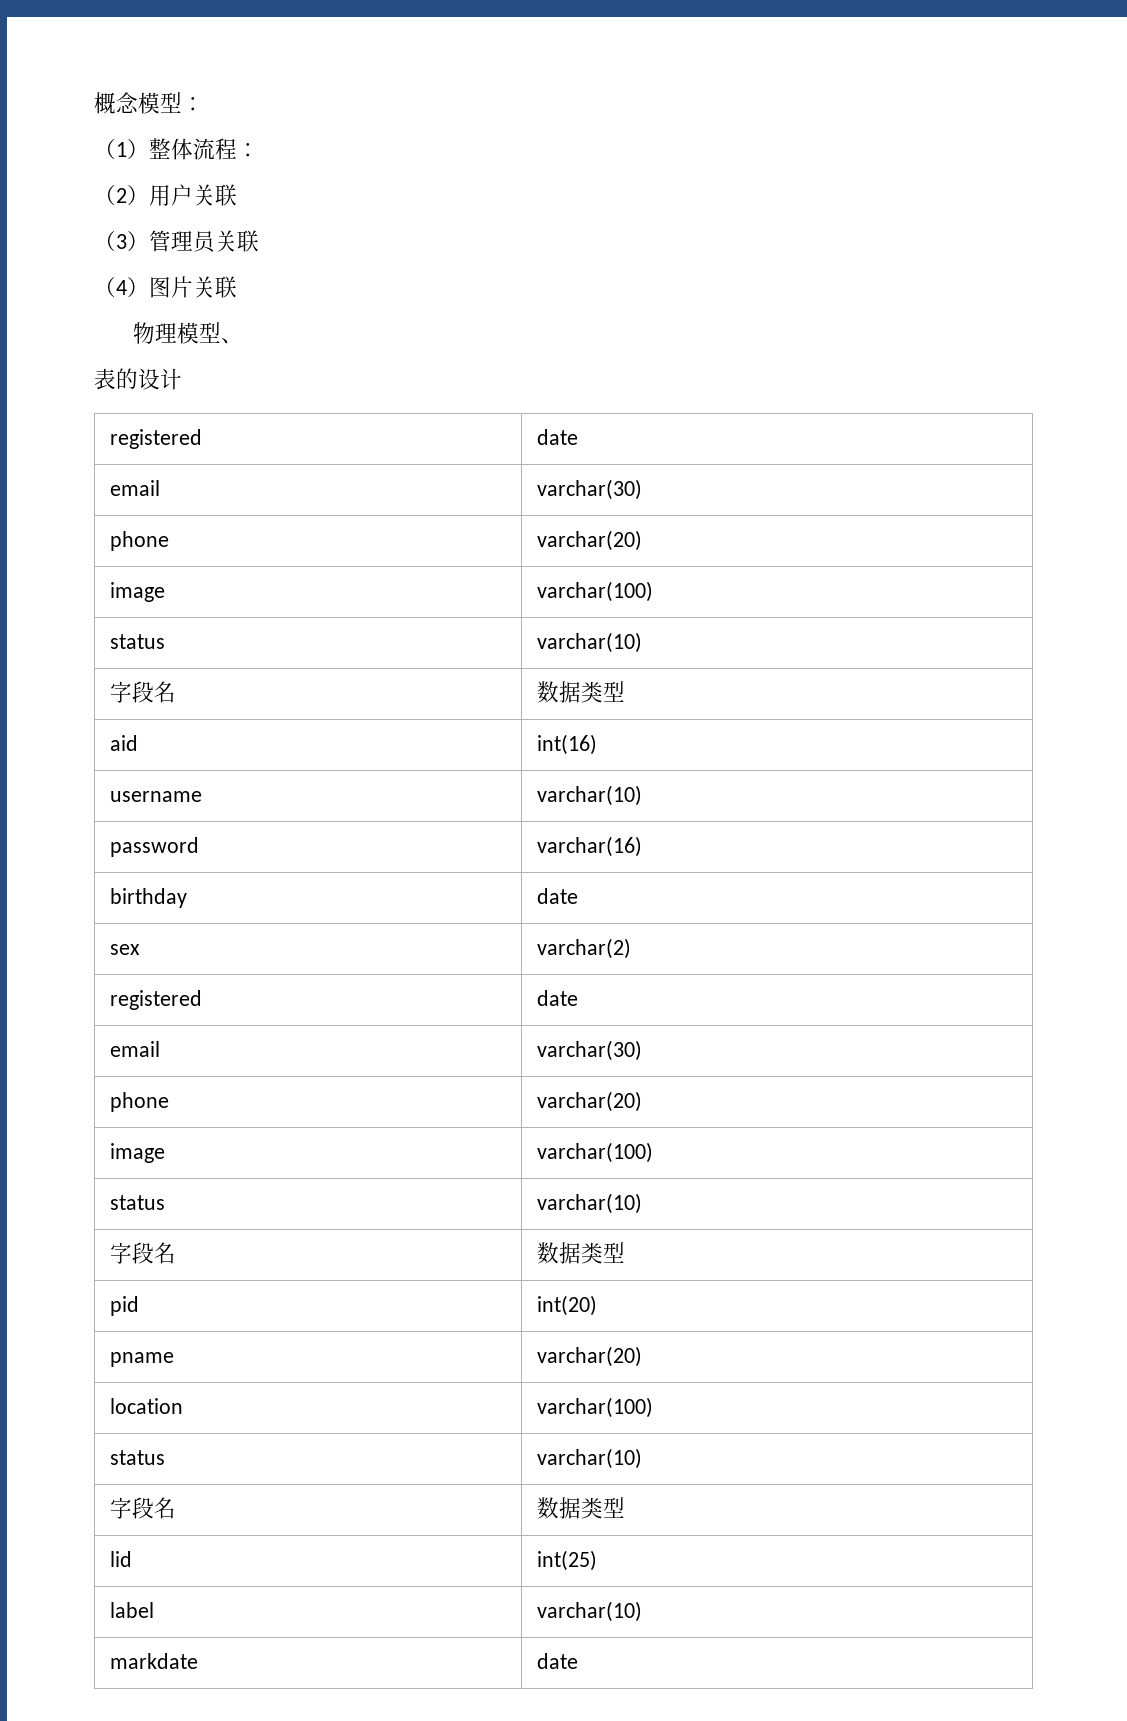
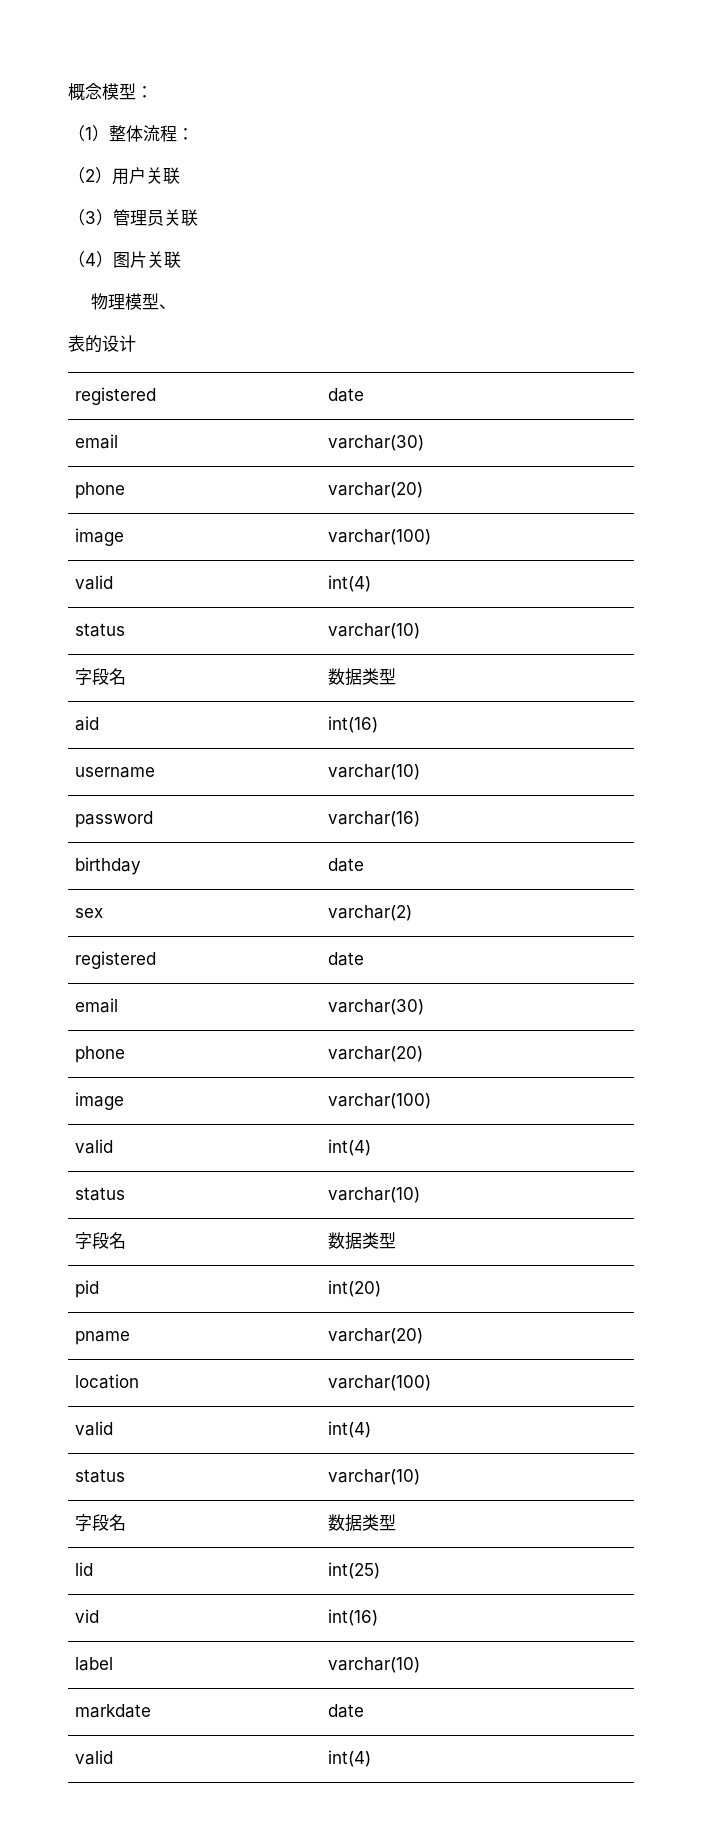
(653, 591) none -> [74,575,113,590] [327,575,371,592] // valid | int(4)
(653, 1152) none -> [74,1139,113,1154] [327,1139,371,1156] // valid | int(4)
(653, 1407) none -> [74,1421,113,1436] [327,1421,371,1438] // valid | int(4)
(597, 1560) none -> [74,1609,99,1623] [327,1609,378,1626] // vid | int(16)
(578, 1661) none -> [74,1750,113,1765] [327,1750,371,1767] // valid | int(4)

